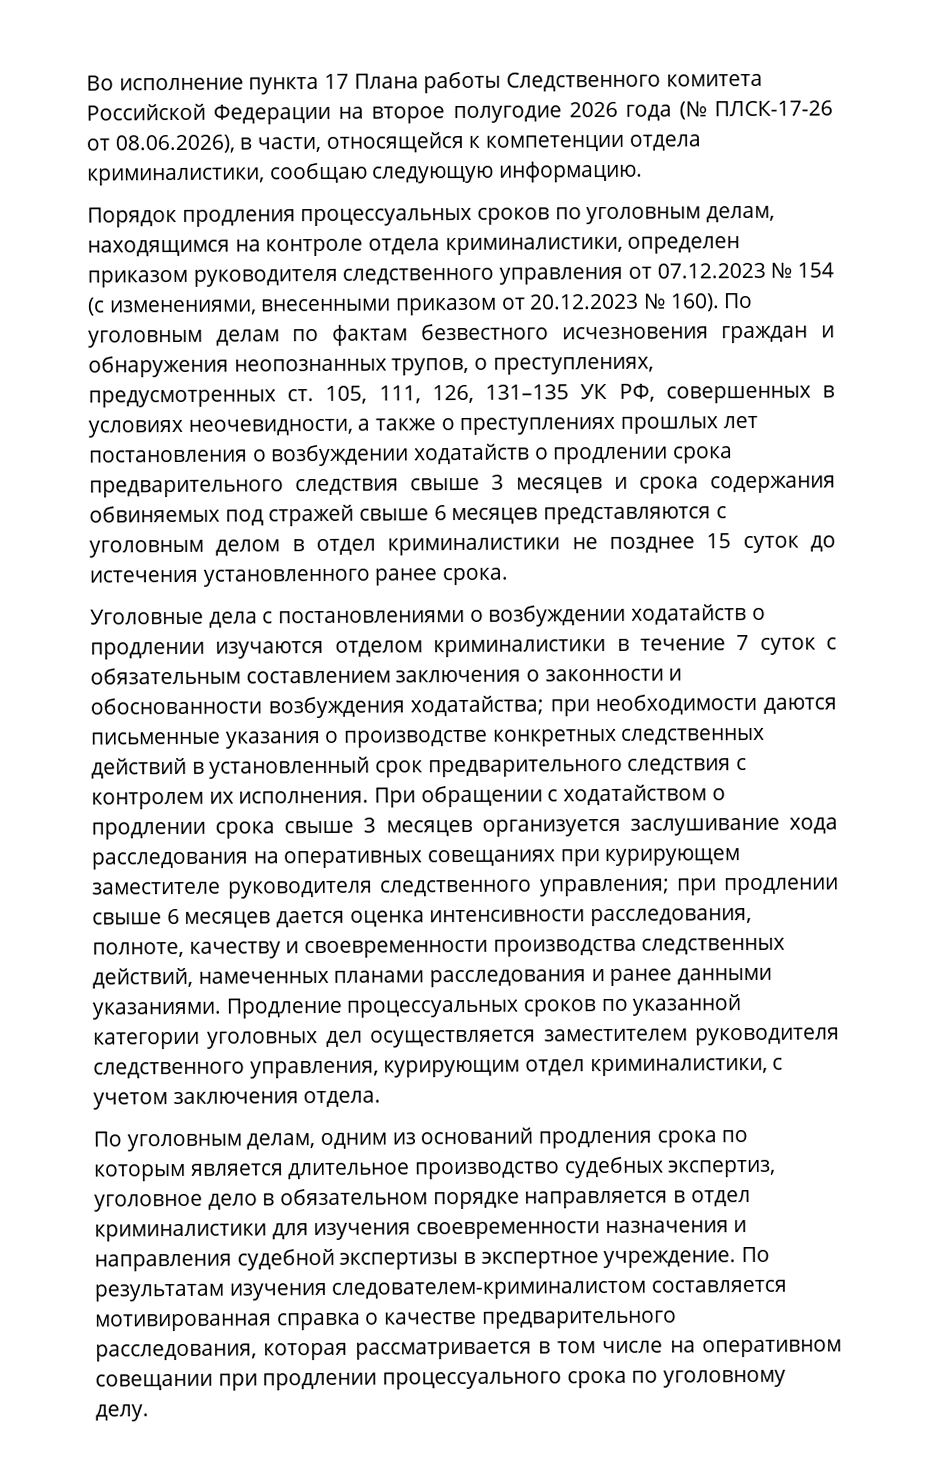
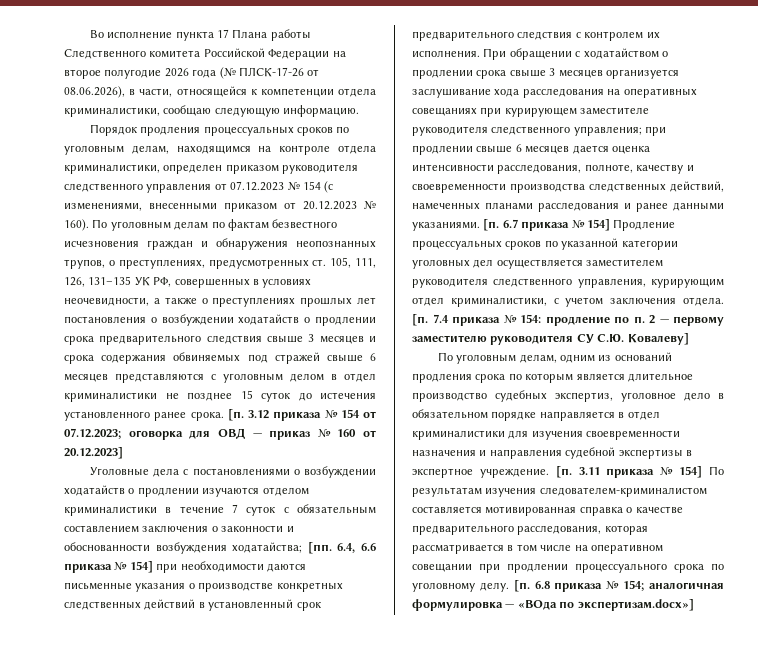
(509, 576) none -> [227,409,376,421] [64,428,376,440] [64,447,123,459] [п. 3.12 приказа № 154 от 07.12.2023; оговорка для ОВД — приказ № 160 от 20.12.2023]
(545, 706) none -> [307,542,376,554] [64,561,153,573] [пп. 6.4, 6.6 приказа № 154]
(221, 1010) none -> [483,219,610,231] [п. 6.7 приказа № 154]
(382, 1099) none -> [412,314,724,326] [412,333,689,345] [п. 7.4 приказа № 154: продление по п. 2 — первому заместителю руководителя СУ С.Ю. Ковалеву]
(737, 1259) none -> [555,466,703,478] [п. 3.11 приказа № 154]
(149, 1413) none -> [513,580,724,592] [412,599,694,611] [п. 6.8 приказа № 154; аналогичная формулировка — «ВОда по экспертизам.docx»]

